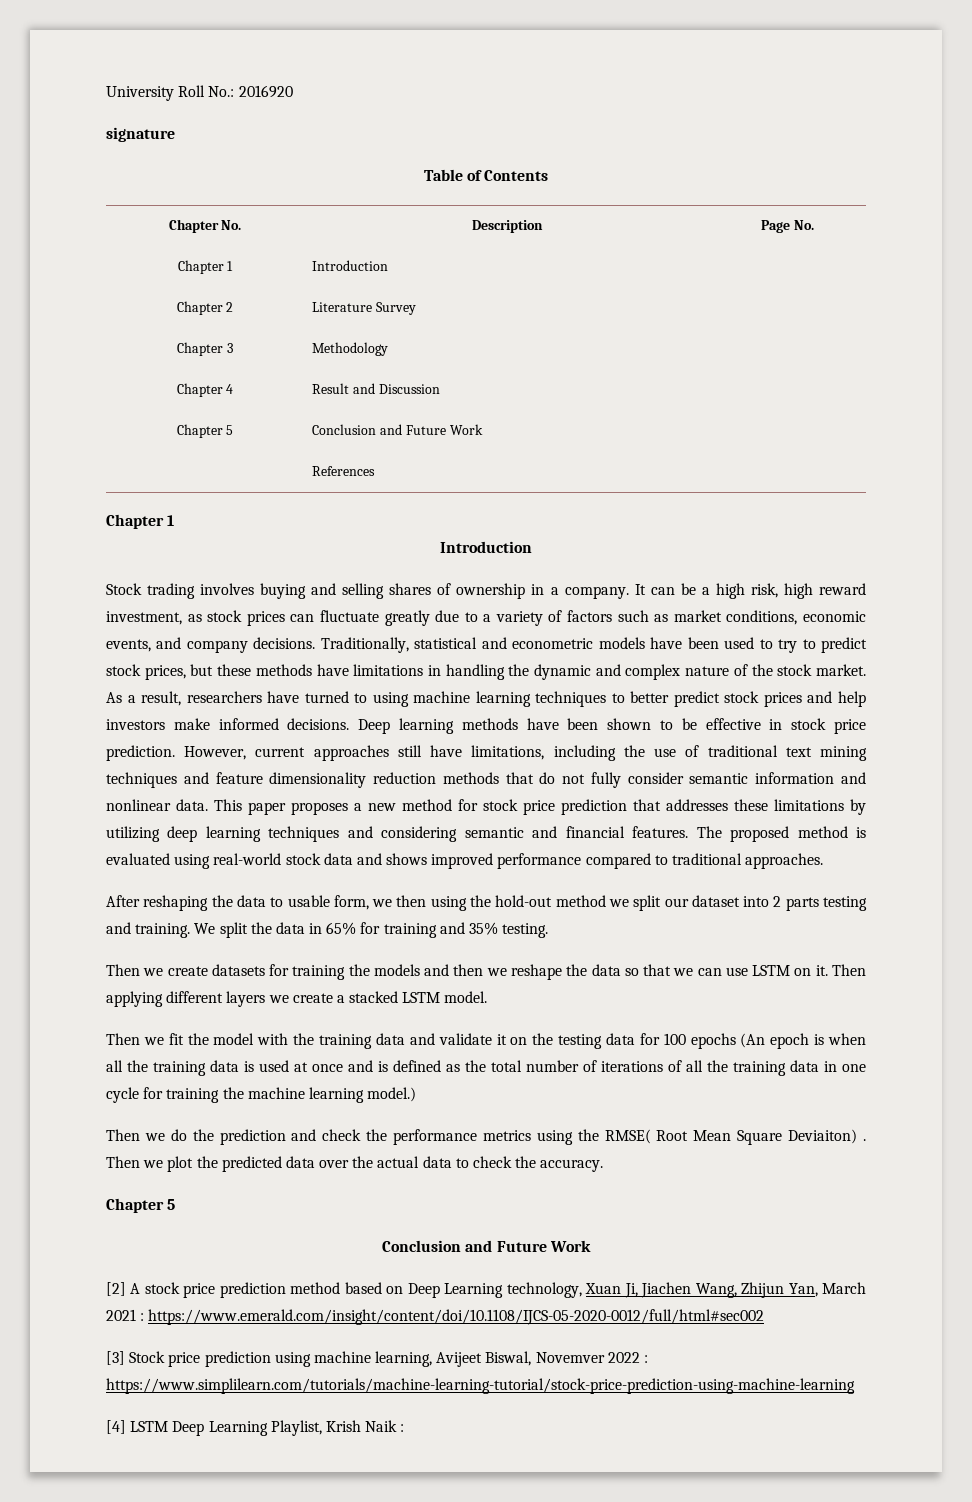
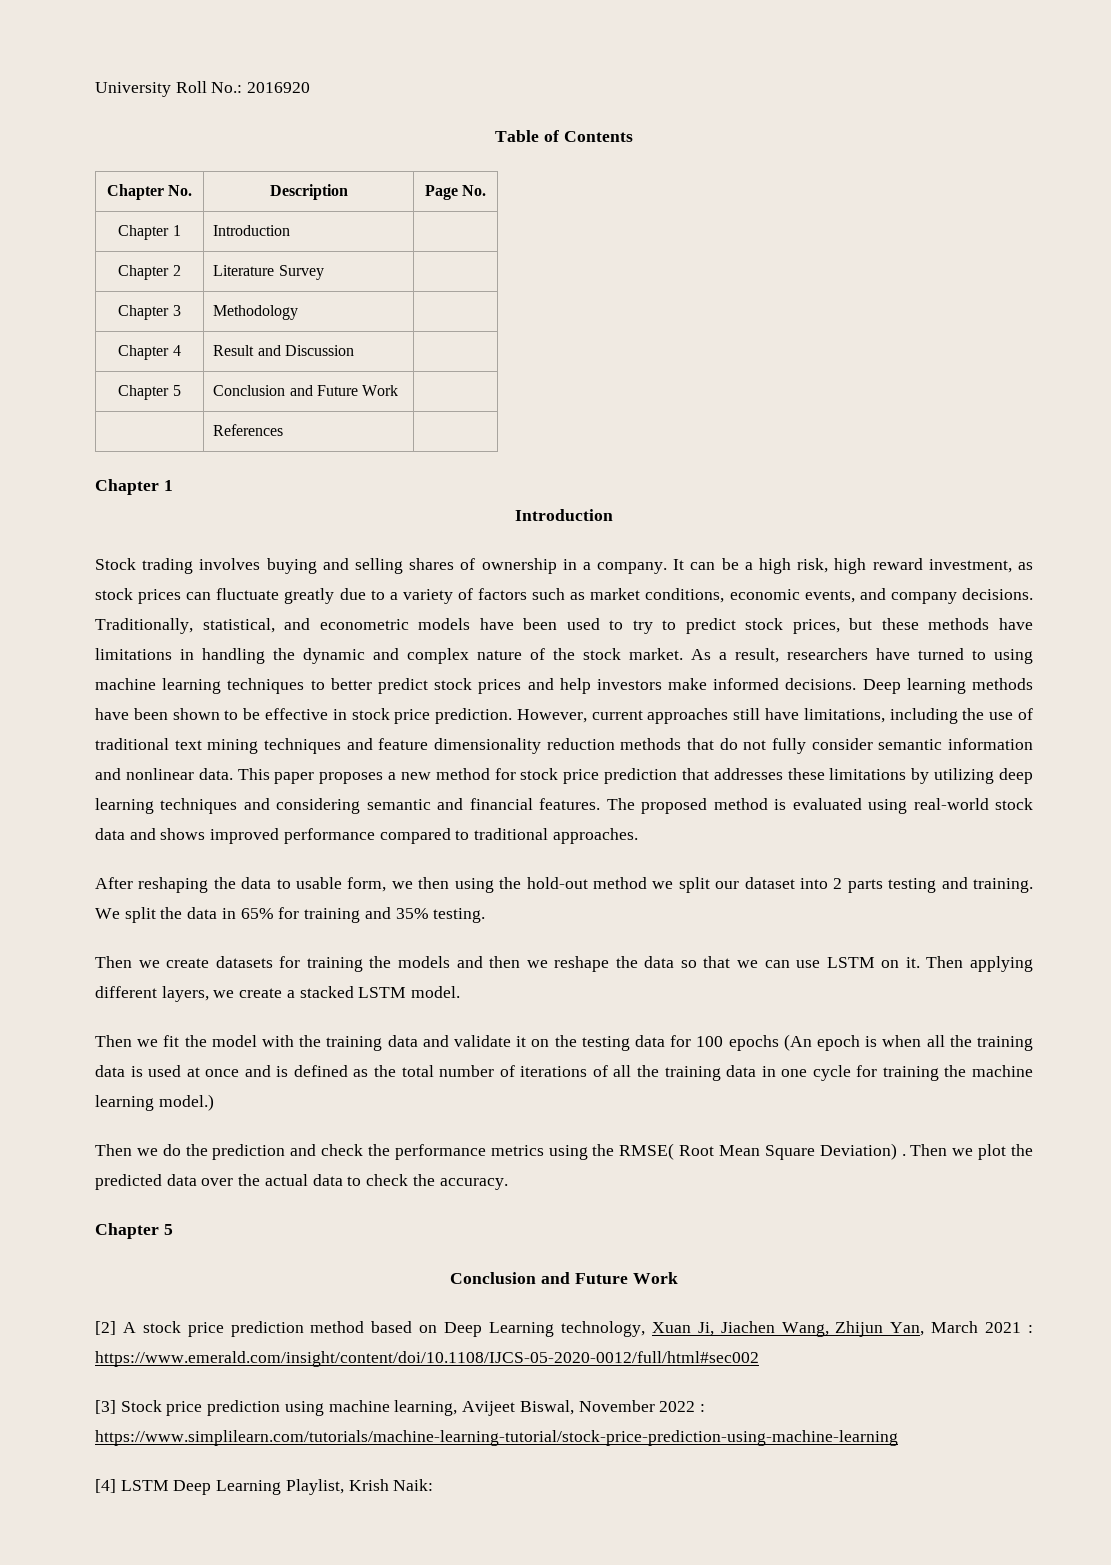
[106,127,175,142] // signature -> (311, 87) none
[414,637,478,649] statistical -> [202,618,275,633] statistical,
[226,991,266,1007] layers -> [161,986,209,1002] layers,
[788,1129,858,1144] Deviaiton) -> [819,1143,897,1160] Deviation)
[535,1352,605,1363] Novemver -> [578,1400,655,1412] November
[365,1420,405,1432] Naik : -> [393,1479,434,1491] Naik:

